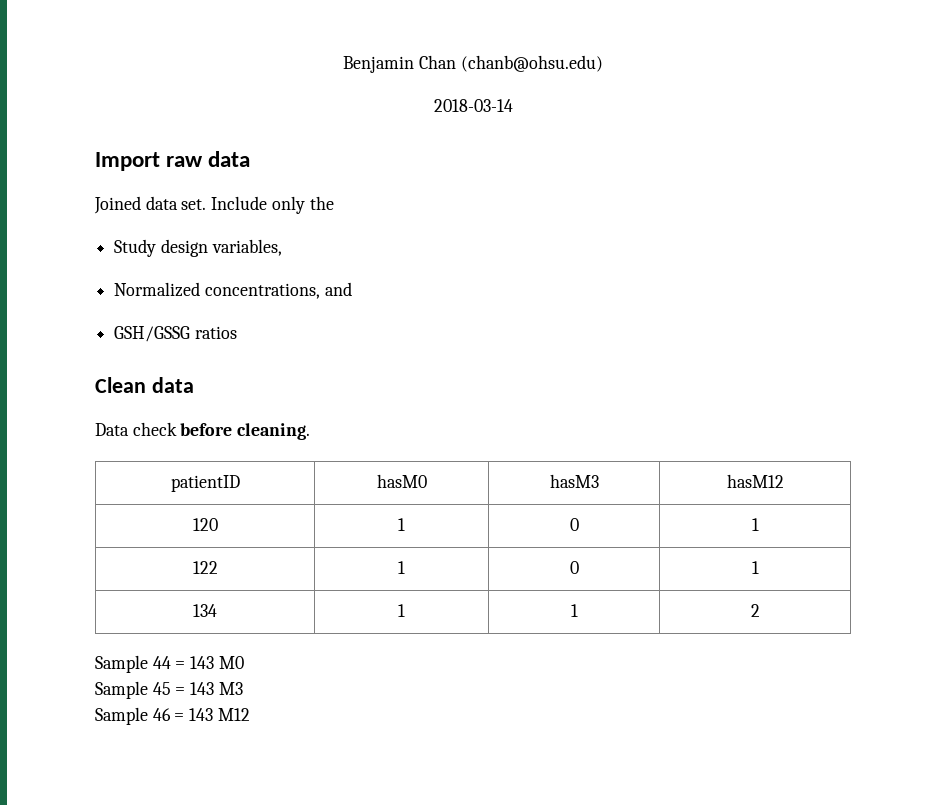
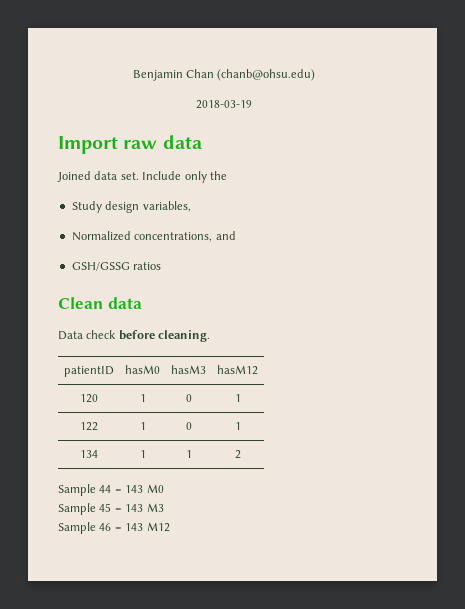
[433,99,513,112] 2018-03-14 -> [196,100,252,109] 2018-03-19

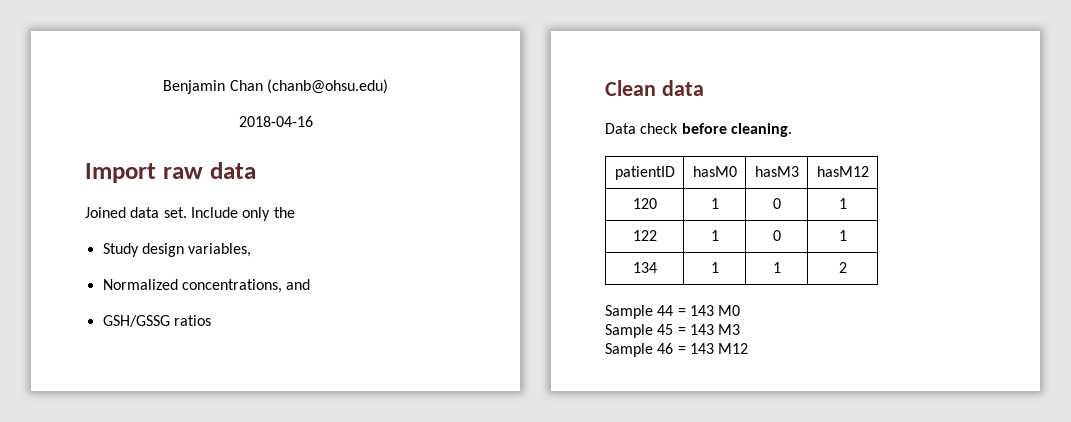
[196,100,252,109] 2018-03-19 -> [238,116,313,127] 2018-04-16

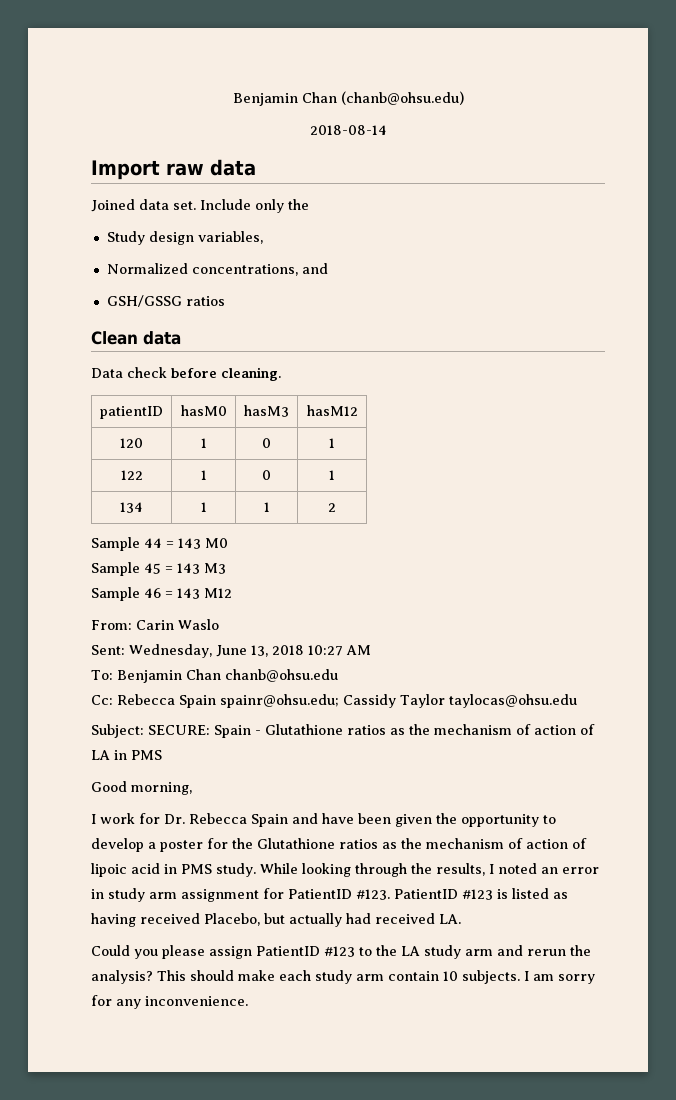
[238,116,313,127] 2018-04-16 -> [309,125,387,135] 2018-08-14
(749, 348) none -> [91,619,219,630] [91,644,371,658] [91,669,338,683] [91,694,577,708] [91,724,595,738] [91,750,162,760] [91,781,192,795] [91,813,556,827] [91,838,587,852] [91,863,599,877] [91,888,568,902] [91,913,461,927] [91,945,591,959] [91,970,595,984] [91,995,248,1009] // From: Carin Waslo // Sent: Wednesday, June 13, 2018 10:27 AM // To: Benjamin Chan chanb@ohsu.edu // Cc: Rebecca Spain spainr@ohsu.edu; Cassidy Taylor taylocas@ohsu.edu // Subject: SECURE: Spain - Glutathione ratios as the mechanism of action of LA in PMS // Good morning, // I work for Dr. Rebecca Spain and have been given the opportunity to develop a poster for the Glutathione ratios as the mechanism of action of lipoic acid in PMS study. While looking through the results, I noted an error in study arm assignment for PatientID #123. PatientID #123 is listed as having received Placebo, but actually had received LA. // Could you please assign PatientID #123 to the LA study arm and rerun the analysis? This should make each study arm contain 10 subjects. I am sorry for any inconvenience.

